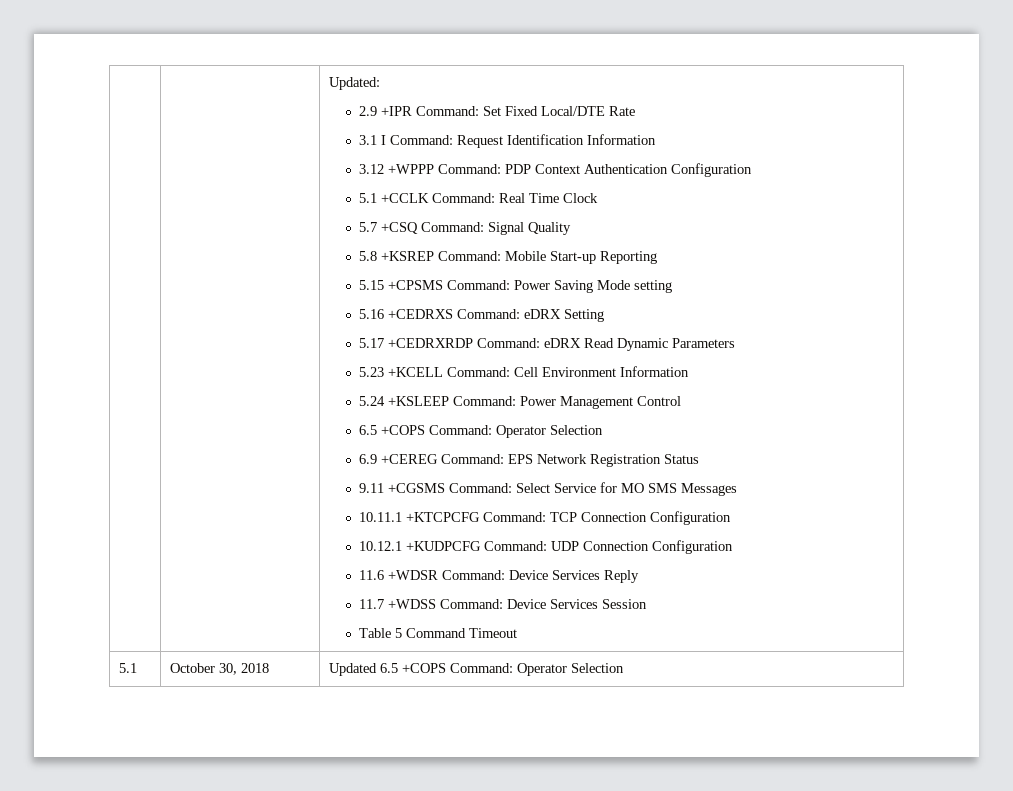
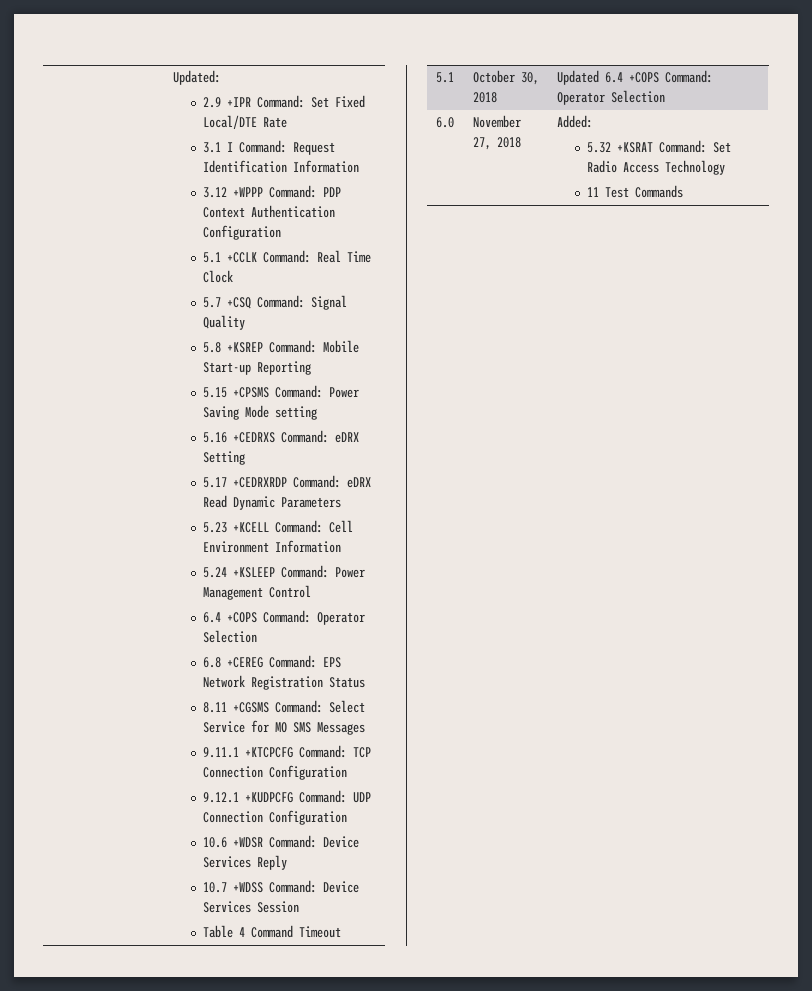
[359,425,604,438] [359,454,378,464] 6.5 +COPS Command: Operator Selection // 6.9 -> [203,610,366,625] [203,630,258,643] [203,657,222,668] 6.4 +COPS Command: Operator Selection // 6.8
[359,483,385,493] 9.11 -> [203,702,228,713] 8.11
[359,512,403,522] 10.11.1 -> [203,747,240,758] 9.11.1
[359,541,403,551] 10.12.1 -> [203,792,240,803] 9.12.1
[359,570,385,580] 11.6 -> [203,837,228,848] 10.6
[359,599,385,609] 11.7 -> [203,882,228,893] 10.7
[395,628,403,638] 5 -> [239,927,246,937] 4
[380,663,625,676] 6.5 +COPS Command: Operator Selection -> [605,70,714,83] [557,90,666,105] [436,117,455,128] [473,115,522,128] [473,137,522,150] [557,115,594,128] [587,140,732,153] [587,160,726,175] [587,185,684,198] 6.4 +COPS Command: Operator Selection // 6.0 | November 27, 2018 | Added: // 5.32 +KSRAT Command: Set Radio Access Technology // 11 Test Commands

